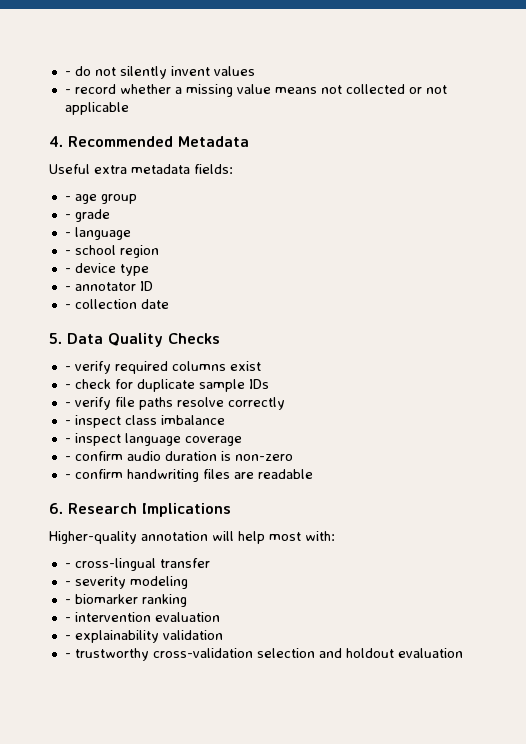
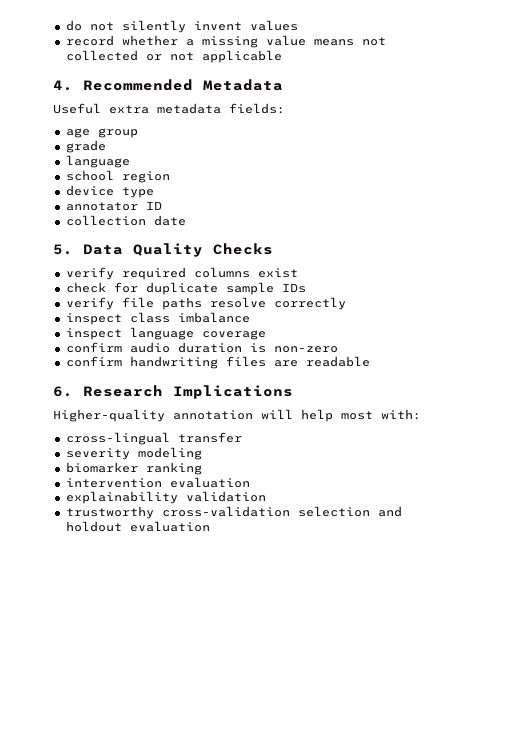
[64,71,71,76] - -> (65, 25) none
[64,89,71,94] - -> (298, 25) none
[64,196,71,201] - -> (285, 108) none
[64,214,71,219] - -> (138, 133) none
[64,232,71,237] - -> (106, 146) none
[64,250,71,255] - -> (130, 161) none
[64,268,71,273] - -> (170, 177) none
[64,286,71,291] - -> (154, 192) none
[64,304,71,309] - -> (162, 205) none
[64,366,71,371] - -> (273, 249) none
[64,384,71,389] - -> (298, 273) none
[64,402,71,407] - -> (306, 288) none
[64,420,71,425] - -> (346, 303) none
[64,438,71,443] - -> (250, 317) none
[64,456,71,461] - -> (266, 335) none
[64,474,71,479] - -> (338, 349) none
[64,563,71,568] - -> (421, 414) none
[64,581,71,586] - -> (242, 437) none
[64,599,71,604] - -> (202, 453) none
[64,617,71,622] - -> (202, 468) none
[64,635,71,640] - -> (250, 482) none
[64,653,71,658] - -> (266, 496) none

